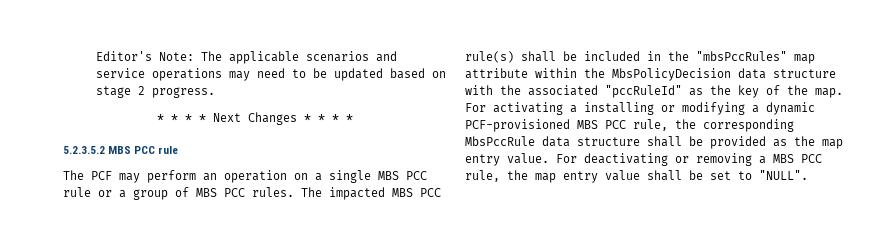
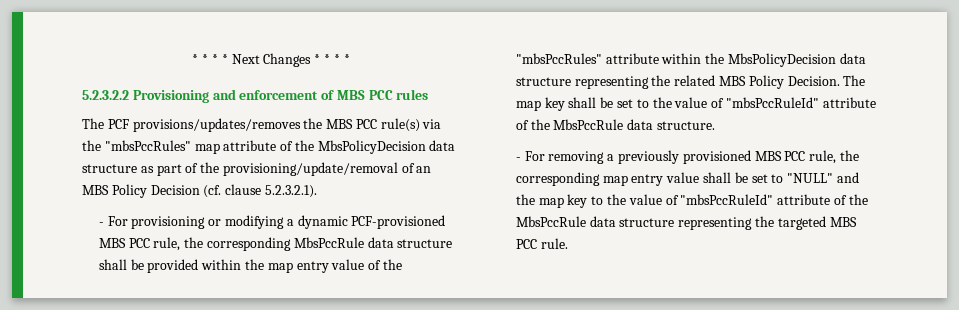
[95,51,397,64] [95,68,446,81] [95,86,215,98] Editor's Note: The applicable scenarios and service operations may need to be updated based on stage 2 progress. // -> (192, 59) none
[63,146,179,154] 5.2.3.5.2 MBS PCC rule -> [82,89,429,103] 5.2.3.2.2 Provisioning and enforcement of MBS PCC rules
[119,170,427,183] [63,187,441,200] [465,51,661,63] may perform an operation on a single MBS PCC rule or a group of MBS PCC rules. The impacted MBS PCC rule(s) shall be included in -> [132,118,442,132] provisions/updates/removes the MBS PCC rule(s) via
[535,68,836,81] [465,85,843,98] [465,102,654,115] within the MbsPolicyDecision data structure with the associated "pccRuleId" as the key of the map. For activating a installing -> [280,140,456,154] [82,162,432,176] [82,184,317,198] [98,216,206,229] of the MbsPolicyDecision data structure as part of the provisioning/update/removal of an MBS Policy Decision (cf. clause 5.2.3.2.1). // - For provisioning
[773,136,843,149] [465,153,822,166] [465,170,528,182] as the map entry value. For deactivating or removing a MBS PCC rule, the -> [201,259,402,273] [515,53,866,67] [515,75,866,89] [515,97,876,111] [515,119,716,130] [515,150,859,164] [515,172,600,186] within the map entry value of the "mbsPccRules" attribute within the MbsPolicyDecision data structure representing the related MBS Policy Decision. The map key shall be set to the value of "mbsPccRuleId" attribute of the MbsPccRule data structure. // - For removing a previously provisioned MBS PCC rule, the corresponding
[759,170,808,180] "NULL". -> [787,172,859,183] [515,194,868,208] [515,216,857,230] [515,238,568,249] "NULL" and the map key to the value of "mbsPccRuleId" attribute of the MbsPccRule data structure representing the targeted MBS PCC rule.

